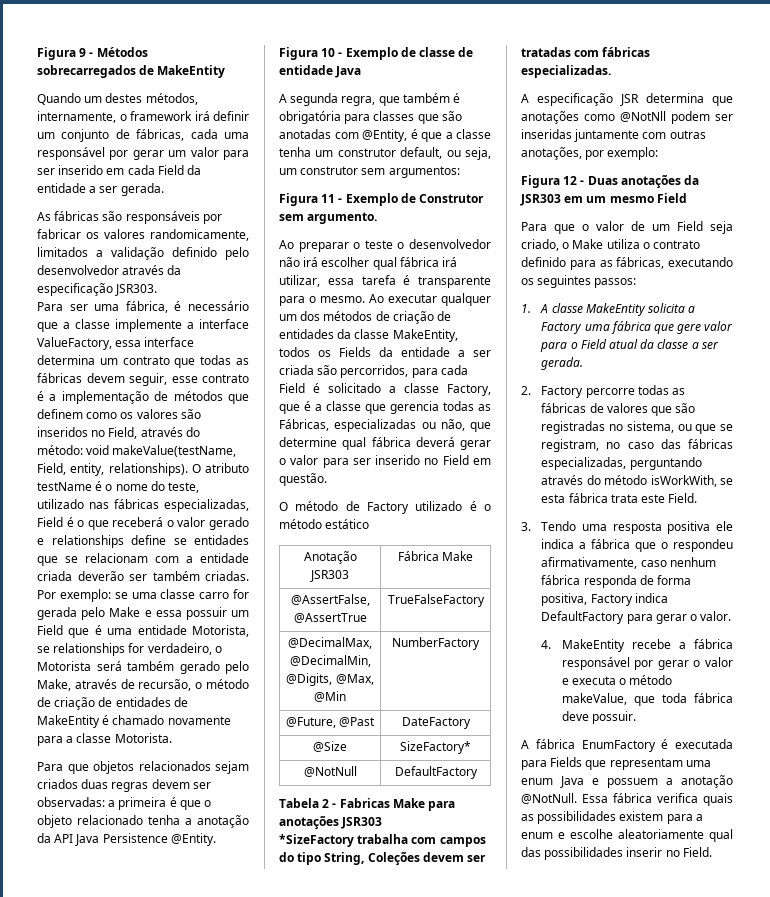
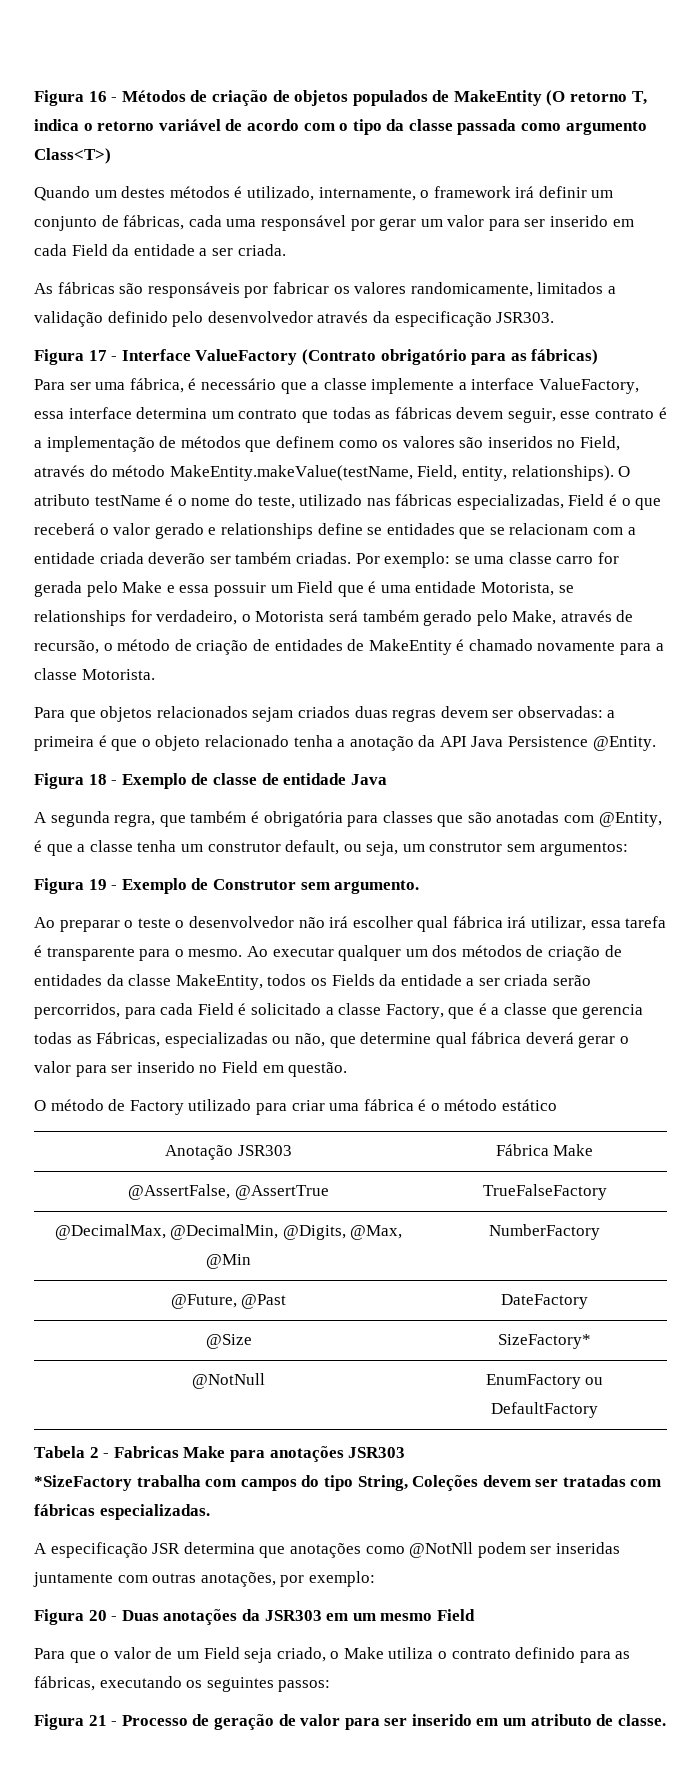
[37,47,87,60] Figura 9 -> [34,90,107,106] Figura 16
[37,65,226,78] sobrecarregados de MakeEntity -> [190,90,647,106] [34,119,647,135] [34,148,111,164] de criação de objetos populados de MakeEntity (O retorno T, indica o retorno variável de acordo com o tipo da classe passada como argumento Class<T>)
[145,93,198,105] métodos, -> [169,186,314,201] métodos é utilizado,
[120,183,164,196] gerada. -> [237,244,286,256] criada.
(158, 290) none -> [34,349,599,365] // Figura 17 - Interface ValueFactory (Contrato obrigatório para as fábricas)
[37,445,237,457] método: void makeValue(testName, -> [112,465,413,481] método MakeEntity.makeValue(testName,
[321,48,336,57] 10 -> [88,774,107,785] 18
[321,194,336,203] 11 -> [88,879,107,890] 19
[317,365,338,375] são -> [553,975,592,986] serão
(463, 506) none -> [255,1099,414,1115] para criar uma fábrica
(357, 771) none -> [485,1374,604,1389] EnumFactory ou
[563,176,578,185] 12 -> [88,1610,107,1621] 20
[521,303,696,316] [541,321,734,334] [540,339,719,352] [541,357,584,370] [521,385,685,398] [541,403,696,416] [541,421,733,434] [541,439,733,452] [541,457,702,470] [541,475,733,487] [541,493,698,503] [521,521,733,534] [541,539,733,552] [541,557,716,569] [541,575,691,588] [541,593,668,606] [541,611,732,624] [541,639,733,652] [561,657,733,670] [561,675,673,685] [561,693,733,706] [561,711,636,724] [521,739,733,752] [521,757,711,770] [521,775,733,788] [521,793,733,806] [521,811,703,824] [521,829,733,842] [521,847,712,860] 1. A classe MakeEntity solicita a Factory uma fábrica que gere valor para o Field atual da classe a ser gerada. // 2. Factory percorre todas as fábricas de valores que são registradas no sistema, ou que se registram, no caso das fábricas especializadas, perguntando através do método isWorkWith, se esta fábrica trata este Field. // 3. Tendo uma resposta positiva ele indica a fábrica que o respondeu afirmativamente, caso nenhum fábrica responda de forma positiva, Factory indica DefaultFactory para gerar o valor. // 4. MakeEntity recebe a fábrica responsável por gerar o valor e executa o método makeValue, que toda fábrica deve possuir. // A fábrica EnumFactory é executada para Fields que representam uma enum Java e possuem a anotação @NotNull. Essa fábrica verifica quais as possibilidades existem para a enum e escolhe aleatoriamente qual das possibilidades inserir no Field. -> [34,1714,666,1730] Figura 21 - Processo de geração de valor para ser inserido em um atributo de classe.

